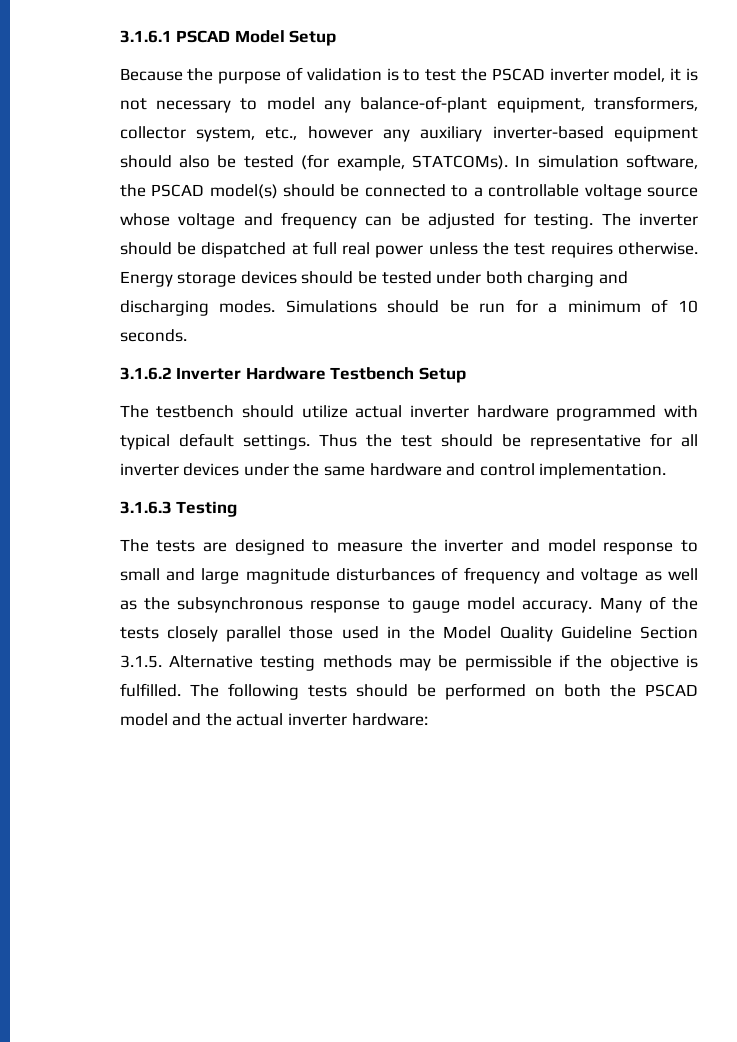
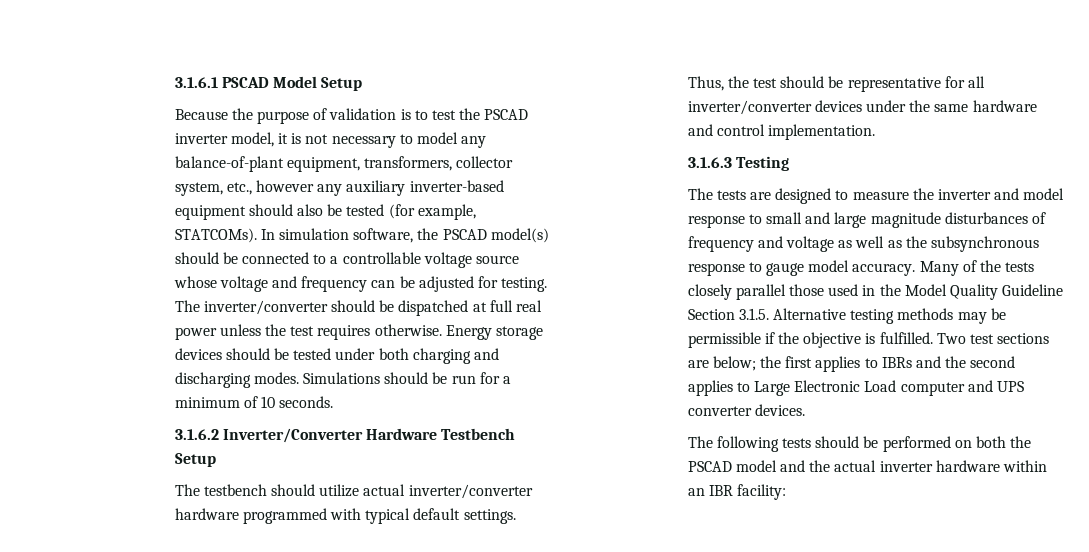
[639,213,699,226] inverter -> [203,300,328,315] inverter/converter
[176,367,242,380] Inverter -> [222,428,363,443] Inverter/Converter
[409,405,469,418] inverter -> [408,484,533,499] inverter/converter
[318,434,357,447] Thus -> [687,76,724,91] Thus,
[119,463,179,476] inverter -> [687,100,812,115] inverter/converter
(181, 690) none -> [936,333,1050,344] [687,356,1016,372] [687,380,1024,396] [687,404,805,416] Two test sections are below; the first applies to IBRs and the second applies to Large Electronic Load computer and UPS converter devices. //
[351,713,428,726] hardware: -> [935,460,1047,472] [687,484,786,500] hardware within an IBR facility:

